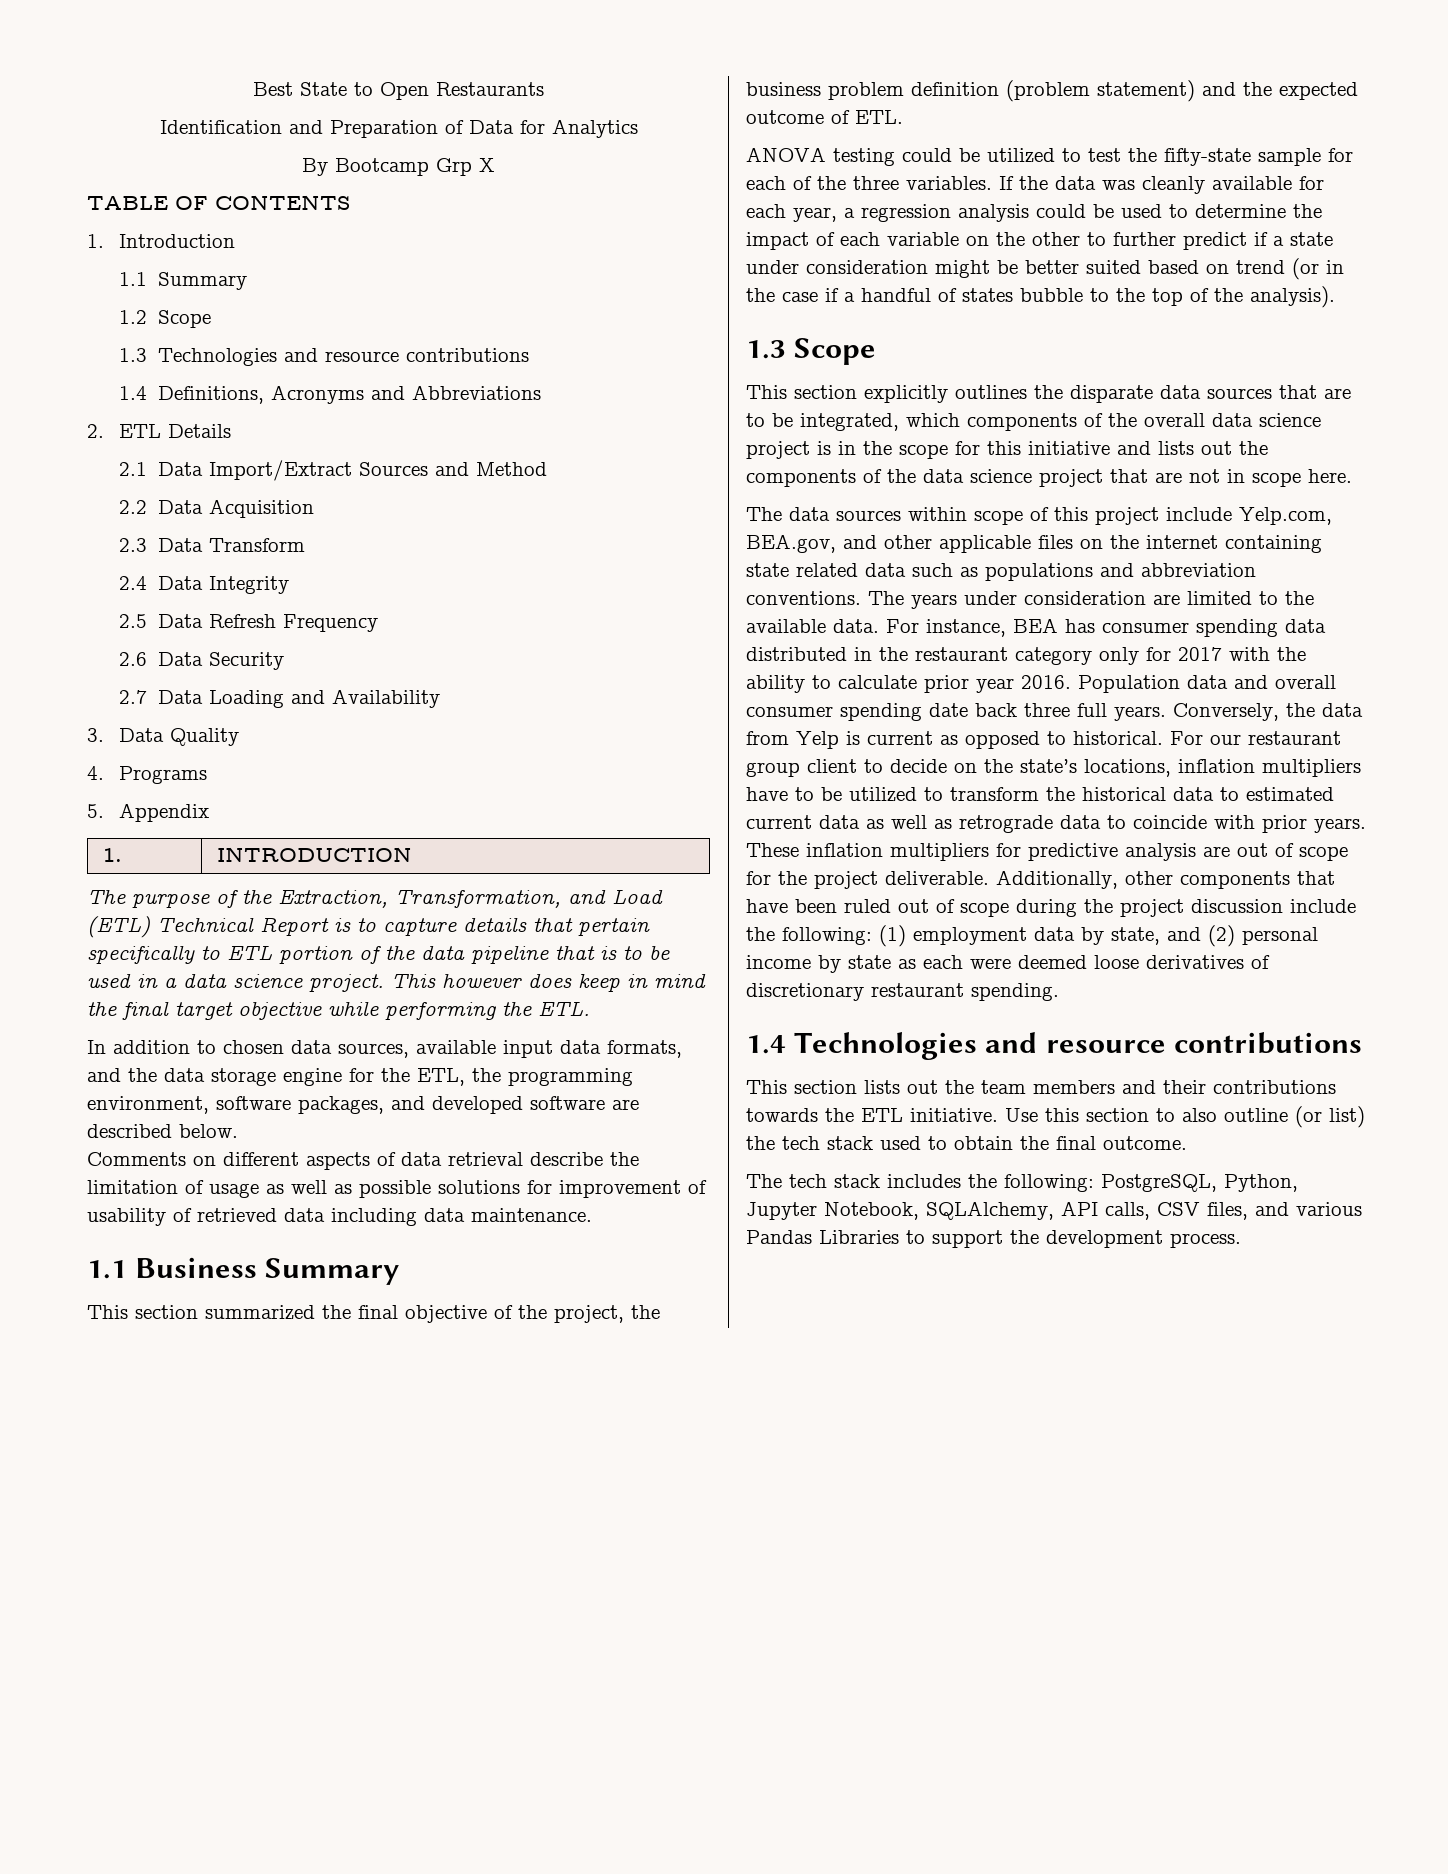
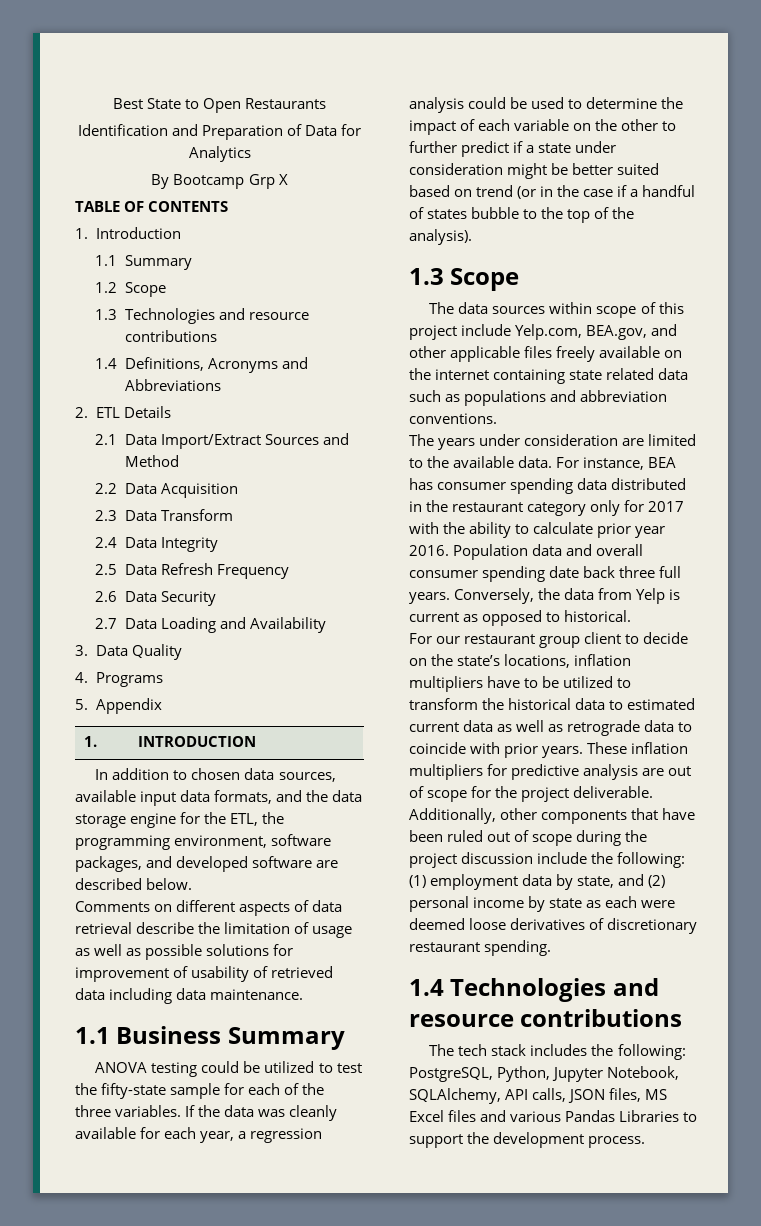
[87,889,663,908] [87,916,650,938] [87,945,670,964] [87,974,706,992] [87,1001,590,1020] // The purpose of the Extraction, Transformation, and Load (ETL) Technical Report is to capture details that pertain specifically to ETL portion of the data pipeline that is to be used in a data science project. This however does keep in mind the final target objective while performing the ETL. -> (256, 741) none
[87,1305,660,1323] [746,80,1358,102] [746,110,903,124] // This section summarized the final objective of the project, the business problem definition (problem statement) and the expected outcome of ETL. -> (345, 1038) none
[746,385,1351,403] [746,413,1321,431] [746,441,1268,459] [746,469,1352,487] // This section explicitly outlines the disparate data sources that are to be integrated, which components of the overall data science project is in the scope for this initiative and lists out the components of the data science project that are not in scope here. -> (520, 279) none
(1073, 542) none -> [556,346,661,362] freely available
(861, 598) none -> (497, 418) //
(1163, 738) none -> (632, 616) //
[746,1080,1336,1094] [746,1106,1365,1128] [746,1136,1187,1150] // This section lists out the team members and their contributions towards the ETL initiative. Use this section to also outline (or list) the tech stack used to obtain the final outcome. -> (683, 1018) none
[1157,1202,1248,1220] CSV files, -> [568,1088,668,1103] [409,1110,477,1122] JSON files, MS Excel files

